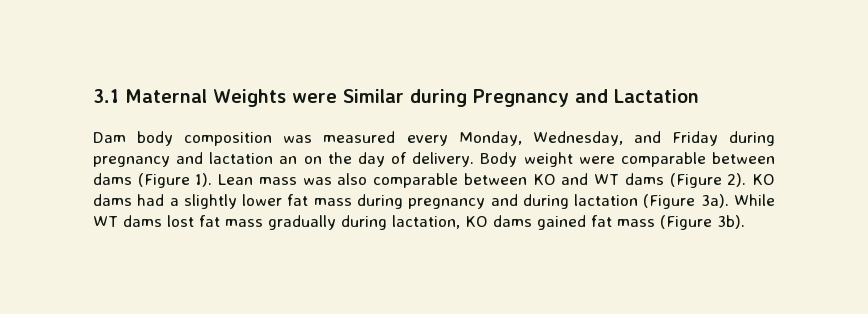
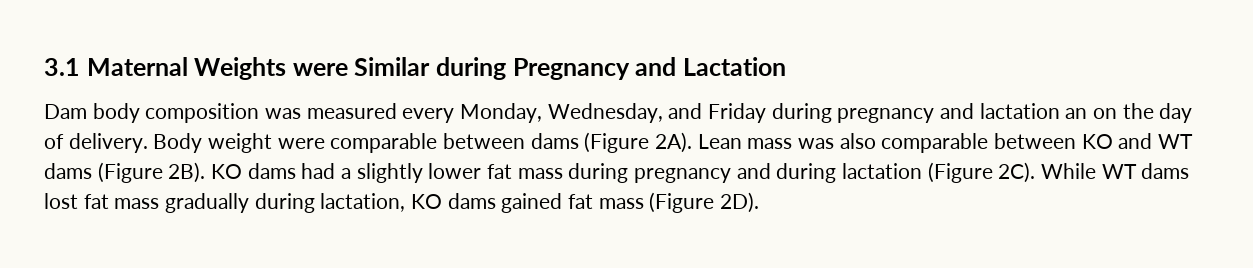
[195,173,213,187] 1). -> [655,132,693,153] 2A).
[727,173,747,187] 2). -> [168,162,206,183] 2B).
[700,194,729,208] 3a). -> [998,162,1036,183] 2C).
[717,215,745,229] 3b). -> [720,192,760,213] 2D).

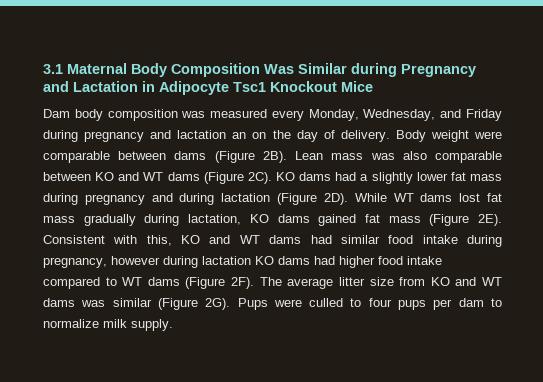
[194,57,348,80] Weights were -> [131,63,294,77] Body Composition Was
(786, 66) none -> [142,81,373,95] in Adipocyte Tsc1 Knockout Mice
[655,132,693,153] 2A). -> [262,151,287,163] 2B).
[168,162,206,183] 2B). -> [247,172,272,184] 2C).
[998,162,1036,183] 2C). -> [323,193,348,205] 2D).
[720,192,760,213] 2D). -> [477,214,502,226] [43,235,503,247] [43,256,442,268] [43,277,503,289] [43,298,503,310] [43,319,173,331] 2E). Consistent with this, KO and WT dams had similar food intake during pregnancy, however during lactation KO dams had higher food intake compared to WT dams (Figure 2F). The average litter size from KO and WT dams was similar (Figure 2G). Pups were culled to four pups per dam to normalize milk supply.

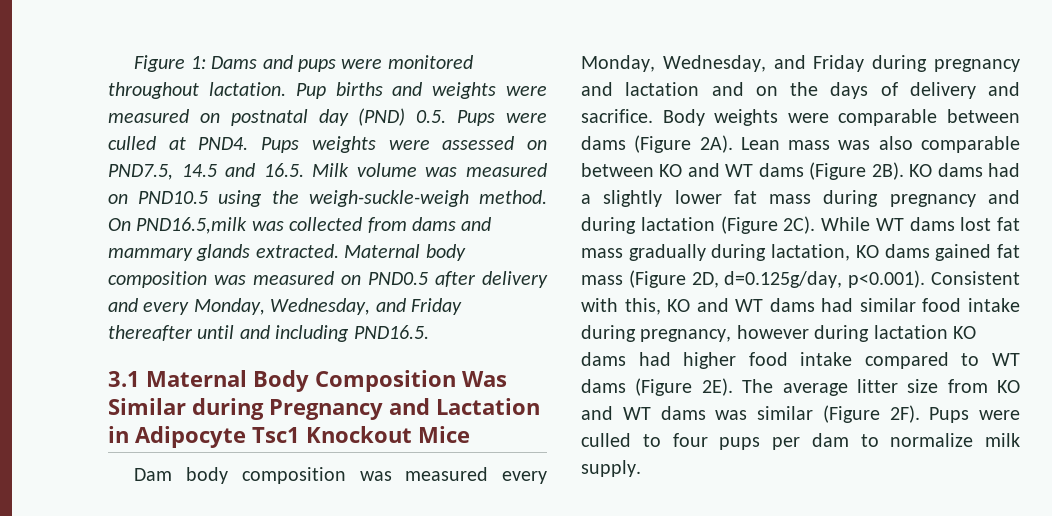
(43, 69) none -> [134,55,473,72] [108,82,547,99] [108,108,547,126] [108,136,547,153] [108,163,547,180] [108,190,547,207] [108,217,492,234] [108,244,466,261] [108,271,548,288] [108,298,462,315] [108,325,429,342] Figure 1: Dams and pups were monitored throughout lactation. Pup births and weights were measured on postnatal day (PND) 0.5. Pups were culled at PND4. Pups weights were assessed on PND7.5, 14.5 and 16.5. Milk volume was measured on PND10.5 using the weigh-suckle-weigh method. On PND16.5,milk was collected from dams and mammary glands extracted. Maternal body composition was measured on PND0.5 after delivery and every Monday, Wednesday, and Friday thereafter until and including PND16.5. //
[232,132,247,139] an -> [711,82,744,96] and
[296,130,469,142] day of delivery. Body weight -> [830,82,1020,99] [581,109,779,126] days of delivery and sacrifice. Body weights
[262,151,287,163] 2B). -> [699,135,733,153] 2A).
[247,172,272,184] 2C). -> [871,162,904,180] 2B).
[323,193,348,205] 2D). -> [783,216,816,234] 2C).
[477,214,502,226] 2E). -> [691,270,926,288] 2D, d=0.125g/day, p<0.001).
[231,277,255,289] 2F). -> [701,378,733,396] 2E).
[205,298,231,310] 2G). -> [889,405,920,423] 2F).

